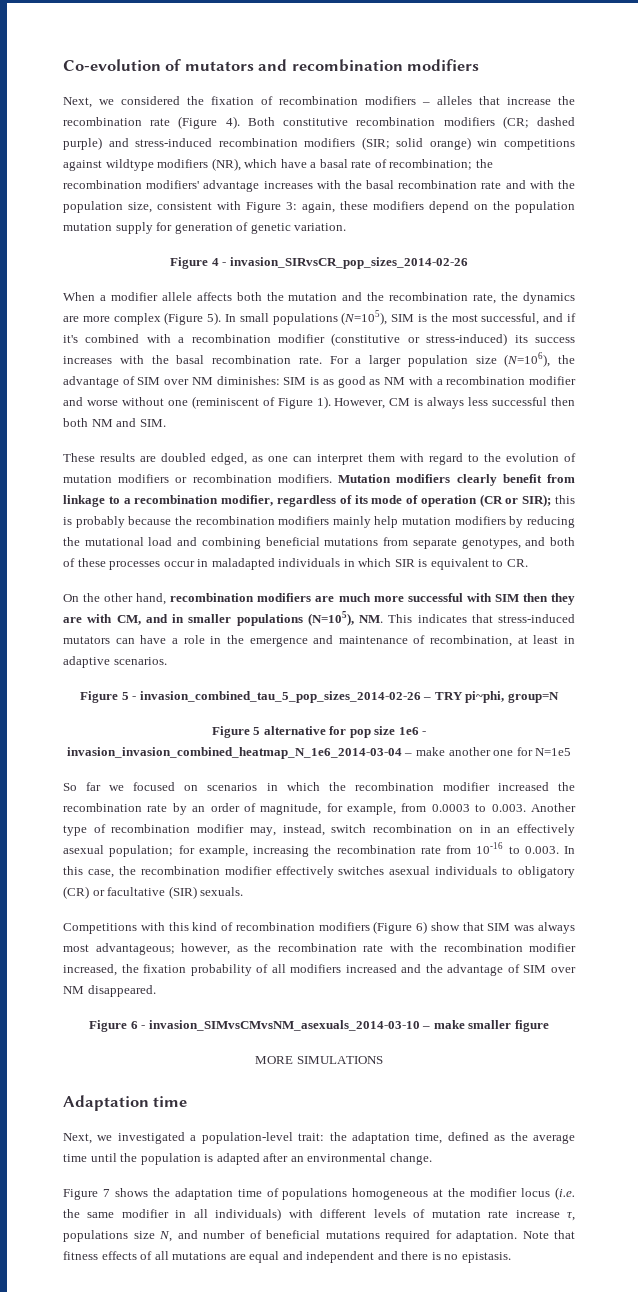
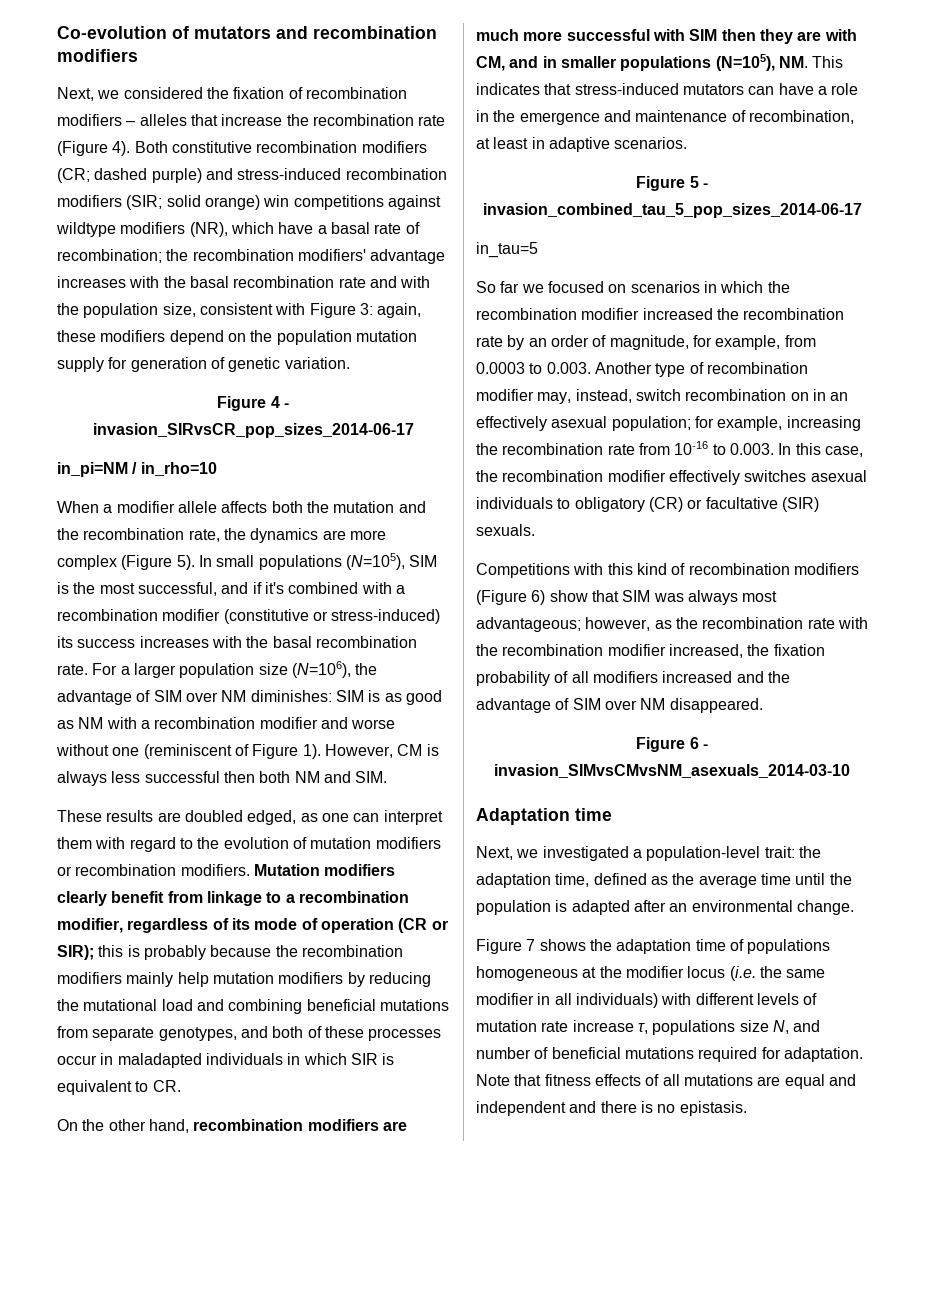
[229,257,468,269] invasion_SIRvsCR_pop_sizes_2014-02-26 -> [92,423,414,438] [57,462,217,477] invasion_SIRvsCR_pop_sizes_2014-06-17 // in_pi=NM / in_rho=10
[139,691,559,703] [211,726,427,738] [66,747,572,759] invasion_combined_tau_5_pop_sizes_2014-02-26 – TRY pi~phi, group=N // Figure 5 alternative for pop size 1e6 - invasion_invasion_combined_heatmap_N_1e6_2014-03-04 – make another one for N=1e5 -> [482,203,862,218] [476,242,538,258] invasion_combined_tau_5_pop_sizes_2014-06-17 // in_tau=5
[422,1020,549,1032] [255,1056,383,1064] – make smaller figure // MORE SIMULATIONS -> (850, 771) none

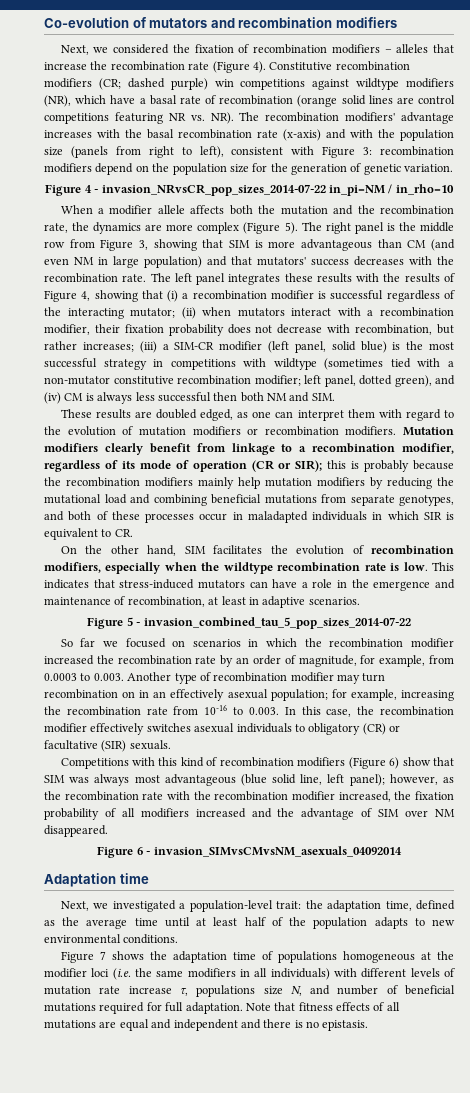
[134,141,252,153] Both constitutive -> [269,62,333,71] Constitutive
[205,168,447,180] [57,195,260,210] and stress-induced recombination modifiers (SIR; solid orange) -> (208, 84) none
[57,249,189,263] recombination; the -> [219,95,456,107] [44,112,260,124] recombination (orange solid lines are control competitions featuring NR vs. NR). The
(366, 282) none -> [283,129,321,141] (x-axis)
[162,303,196,317] size, -> [44,146,224,158] size (panels from right to left),
[377,303,422,318] [57,330,96,342] again, these -> [379,146,454,156] recombination
[355,330,417,342] [57,357,128,372] mutation supply for -> [229,163,288,173] size for the
[92,423,414,438] invasion_SIRvsCR_pop_sizes_2014-06-17 // -> [101,184,326,196] invasion_NRvsCR_pop_sizes_2014-07-22
[198,553,438,570] [57,582,405,596] [57,609,441,624] [57,636,417,648] [57,661,378,678] [57,690,442,705] [57,717,396,729] [56,744,393,759] In small populations (N=105), SIM is the most successful, and if it's combined with a recombination modifier (constitutive or stress-induced) its success increases with the basal recombination rate. For a larger population size (N=106), the advantage of SIM over NM diminishes: SIM is as good as NM with a recombination modifier and worse without one (reminiscent of Figure 1). However, -> [301,222,455,234] [44,239,456,251] [44,256,454,268] [44,273,455,285] [44,290,455,302] [44,307,454,319] [44,324,455,336] [44,341,454,353] [44,358,454,370] [44,375,455,387] [44,392,61,404] The right panel is the middle row from Figure 3, showing that SIM is more advantageous than CM (and even NM in large population) and that mutators' success decreases with the recombination rate. The left panel integrates these results with the results of Figure 4, showing that (i) a recombination modifier is successful regardless of the interacting mutator; (ii) when mutators interact with a recombination modifier, their fixation probability does not decrease with recombination, but rather increases; (iii) a SIM-CR modifier (left panel, solid blue) is the most successful strategy in competitions with wildtype (sometimes tied with a non-mutator constitutive recombination modifier; left panel, dotted green), and (iv)
[193,1119,407,1131] [476,29,857,44] [476,54,808,71] recombination modifiers are much more successful with SIM then they are with CM, and in smaller populations (N=105), NM. -> [184,545,455,555] [44,562,428,574] SIM facilitates the evolution of recombination modifiers, especially when the wildtype recombination rate is low.
[482,203,862,218] [476,242,538,258] invasion_combined_tau_5_pop_sizes_2014-06-17 // in_tau=5 -> [143,617,411,629] invasion_combined_tau_5_pop_sizes_2014-07-22
[537,389,681,404] may, instead, switch -> [337,673,386,684] may turn
[476,617,581,632] advantageous; -> [164,774,385,786] advantageous (blue solid line, left panel);
[494,764,850,778] invasion_SIMvsCMvsNM_asexuals_2014-03-10 -> [153,846,402,857] invasion_SIMvsCMvsNM_asexuals_04092014
[829,873,852,885] [476,900,854,915] the population is adapted after an environmental change. -> [196,917,455,929] [44,934,179,944] at least half of the population adapts to new environmental conditions.
[687,966,726,978] locus -> [91,968,110,977] loci
[476,993,534,1005] modifier -> [187,968,236,978] modifiers
(781, 1053) none -> [165,1002,184,1012] full

